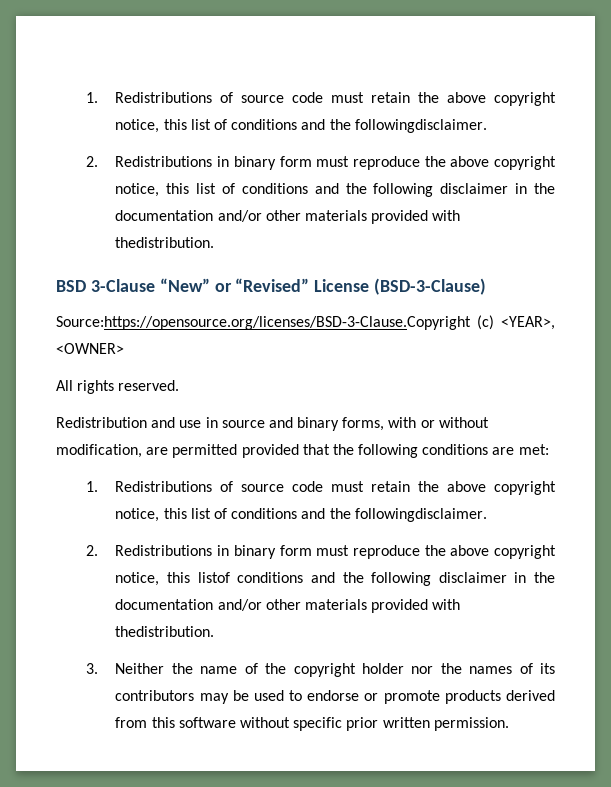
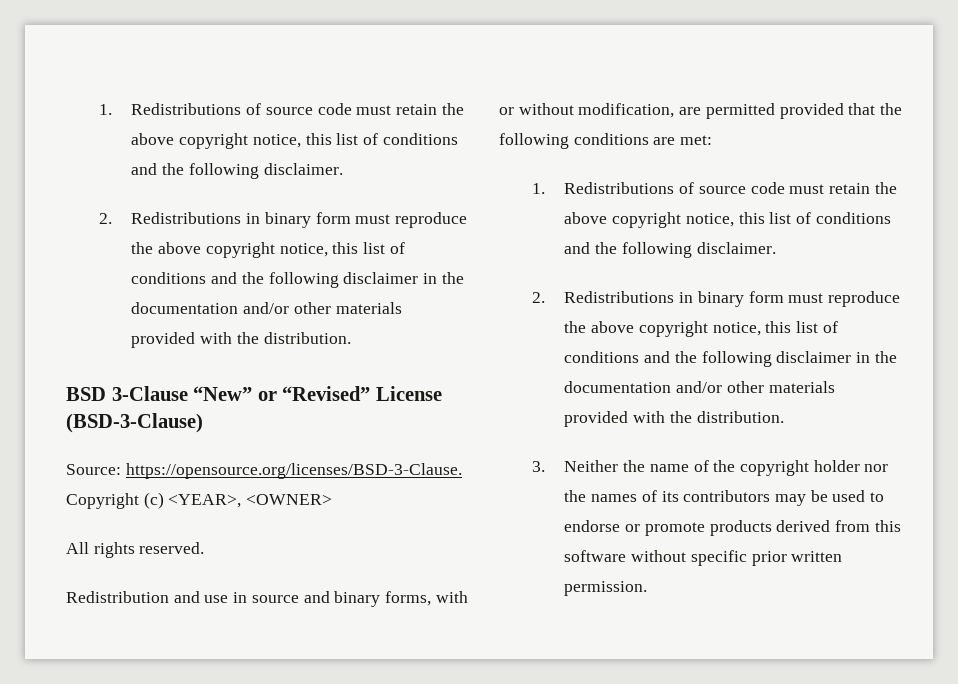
[354,119,487,133] followingdisclaimer. -> [188,163,343,179] following disclaimer.
[115,237,215,248] thedistribution. -> [236,332,351,344] the distribution.
[56,316,471,330] Source:https://opensource.org/licenses/BSD-3-Clause.Copyright -> [66,463,462,479] [66,493,139,509] Source: https://opensource.org/licenses/BSD-3-Clause. Copyright
[354,508,487,522] followingdisclaimer. -> [621,242,776,258] following disclaimer.
[197,572,230,583] listof -> [795,321,838,333] list of
[115,626,215,637] thedistribution. -> [669,411,784,423] the distribution.

